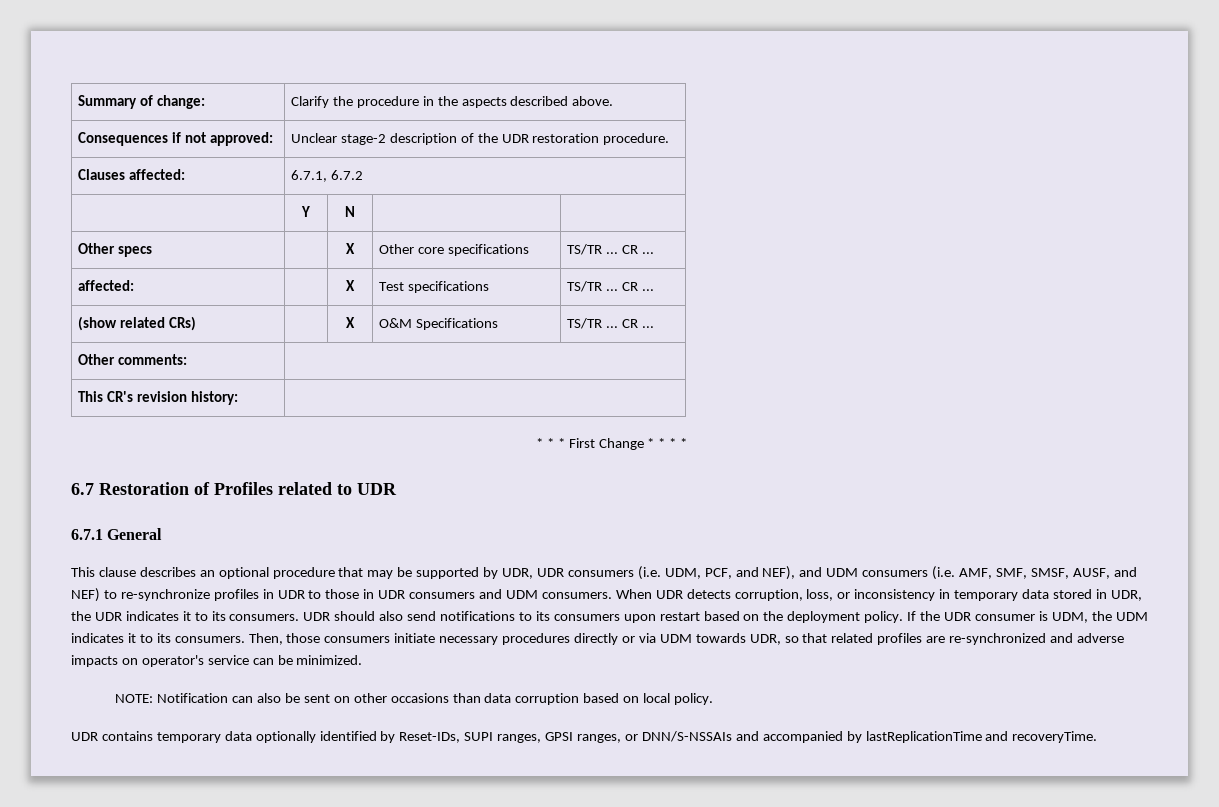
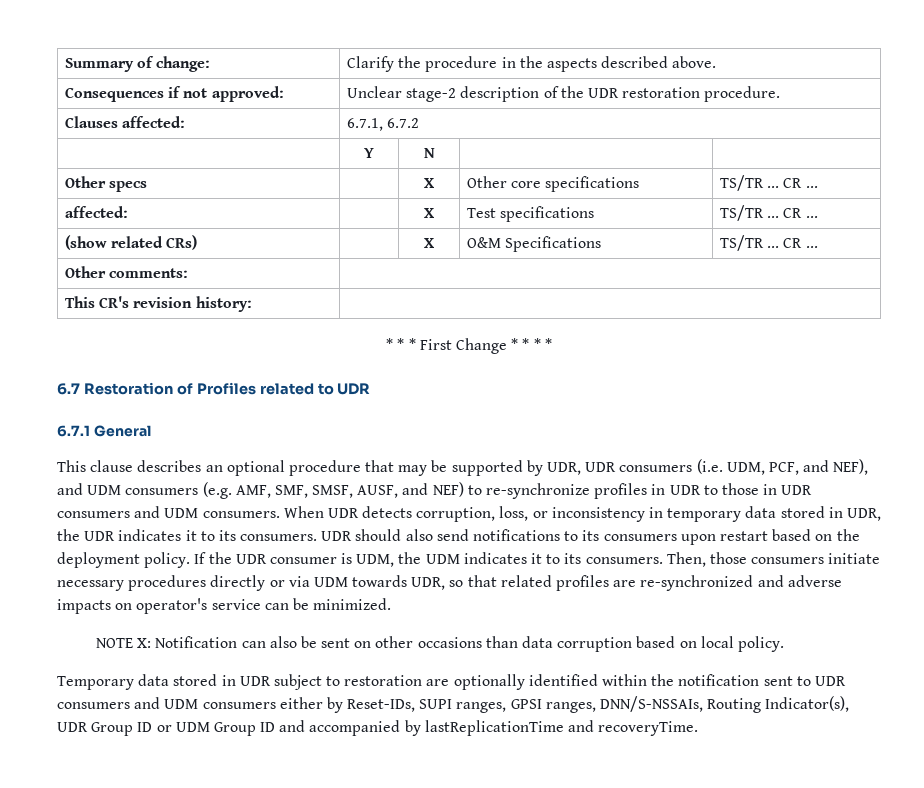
[932,566,956,580] (i.e. -> [202,482,232,499] (e.g.
[115,694,154,703] NOTE: -> [95,638,152,648] NOTE X:
[71,731,377,743] UDR contains temporary data optionally identified -> [57,674,846,690] [57,697,323,709] Temporary data stored in UDR subject to restoration are optionally identified within the notification sent to UDR consumers and UDM consumers either
[624,731,732,742] or DNN/S-NSSAIs -> [600,696,850,713] [57,722,276,736] DNN/S-NSSAIs, Routing Indicator(s), UDR Group ID or UDM Group ID

